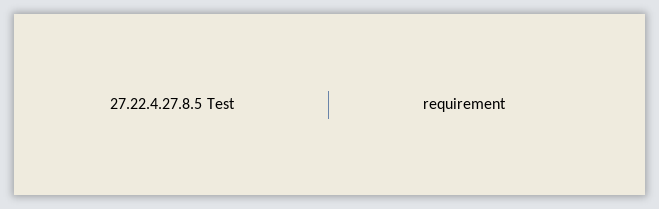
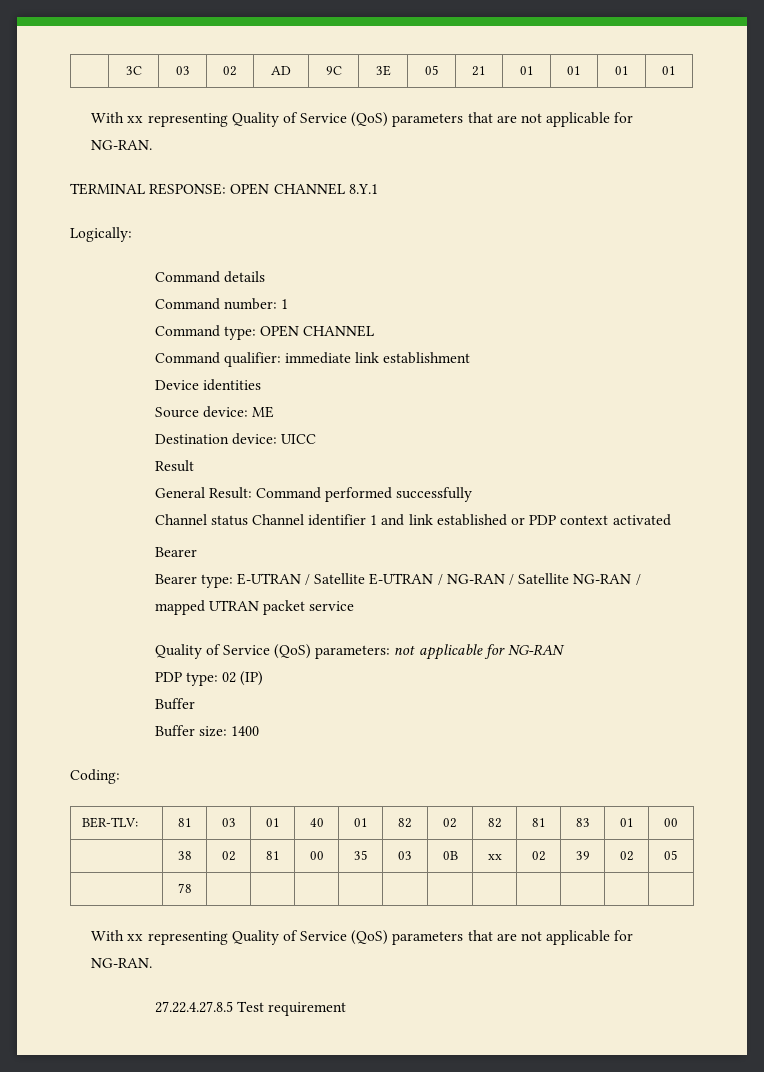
(110, 103) none -> [125,66,142,75] [175,66,190,75] [223,66,237,76] [271,66,291,75] [325,66,342,75] [375,65,391,76] [424,65,439,75] [472,66,486,76] [519,66,534,75] [567,66,581,75] [614,66,629,75] [662,66,676,75] [91,112,634,127] [91,140,153,150] [70,183,378,195] [70,227,132,242] [154,271,265,283] [154,298,288,310] [154,325,375,340] [154,352,471,367] [154,379,261,391] [154,406,274,418] [154,433,316,445] [154,460,194,472] [154,487,473,502] [154,514,671,526] [154,547,197,557] [154,573,641,588] [154,600,355,615] [154,644,566,660] [154,671,264,686] [154,698,195,710] [154,725,259,737] [70,769,120,784] [81,817,138,828] [177,818,192,827] [221,818,236,827] [265,818,280,827] [309,818,324,827] [353,818,368,827] [398,818,412,828] [443,818,457,828] [487,818,502,828] [531,818,546,827] [575,818,590,827] [619,818,634,827] [664,818,678,827] [177,851,192,860] [221,851,236,861] [265,851,280,860] [309,851,324,860] [353,850,368,860] [398,851,412,860] [442,851,458,860] [487,854,502,860] [531,851,546,861] [575,851,590,860] [619,851,634,861] [664,850,678,860] [177,883,192,893] [91,930,634,945] [91,958,153,968] | 3C | 03 | 02 | AD | 9C | 3E | 05 | 21 | 01 | 01 | 01 | 01 // With xx representing Quality of Service (QoS) parameters that are not applicable for NG-RAN. // TERMINAL RESPONSE: OPEN CHANNEL 8.Y.1 // Logically: // Command details // Command number: 1 // Command type: OPEN CHANNEL // Command qualifier: immediate link establishment // Device identities // Source device: ME // Destination device: UICC // Result // General Result: Command performed successfully // Channel status Channel identifier 1 and link established or PDP context activated // Bearer // Bearer type: E-UTRAN / Satellite E-UTRAN / NG-RAN / Satellite NG-RAN / mapped UTRAN packet service // Quality of Service (QoS) parameters: not applicable for NG-RAN // PDP type: 02 (IP) // Buffer // Buffer size: 1400 // Coding: // BER-TLV: | 81 | 03 | 01 | 40 | 01 | 82 | 02 | 82 | 81 | 83 | 01 | 00 // | 38 | 02 | 81 | 00 | 35 | 03 | 0B | xx | 02 | 39 | 02 | 05 // | 78 | | | | | | | | | | | // With xx representing Quality of Service (QoS) parameters that are not applicable for NG-RAN. //

